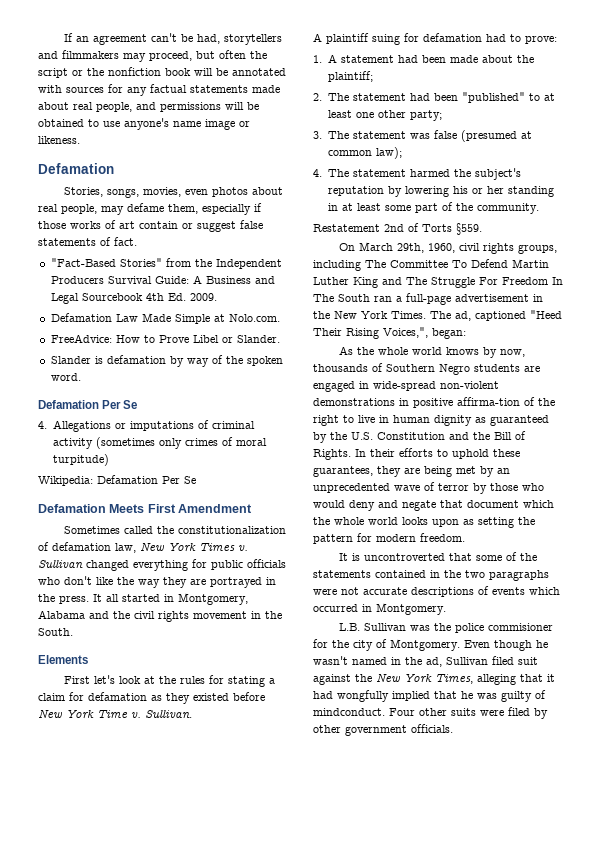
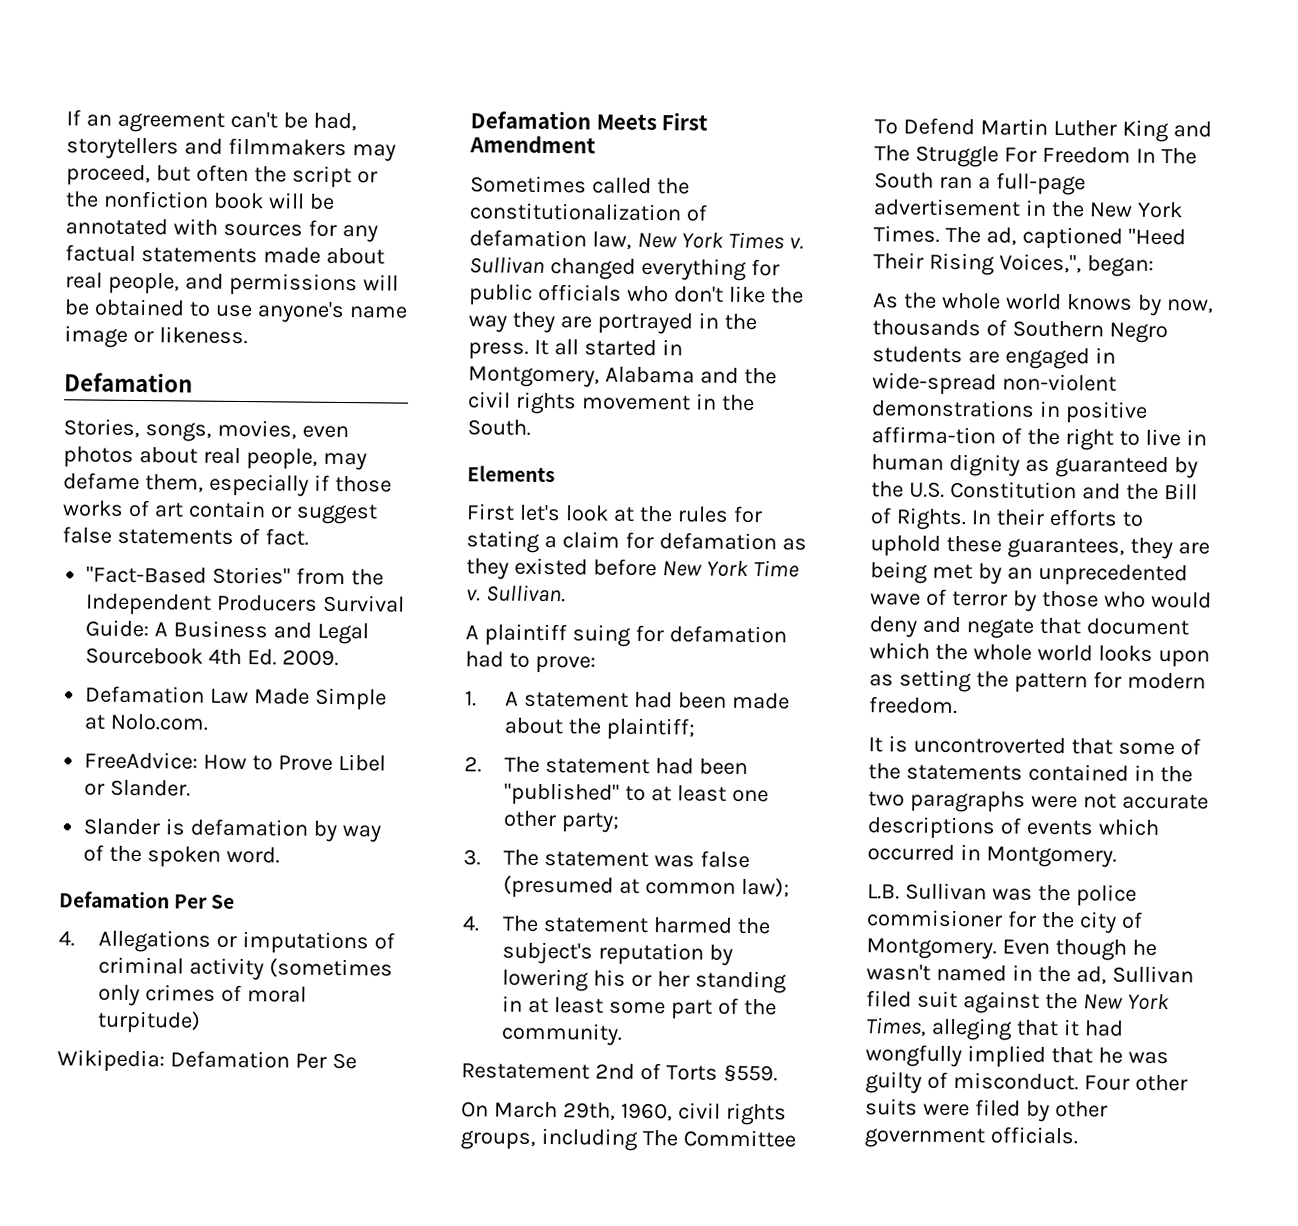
[313,708,385,716] mindconduct. -> [952,1071,1079,1091] misconduct.

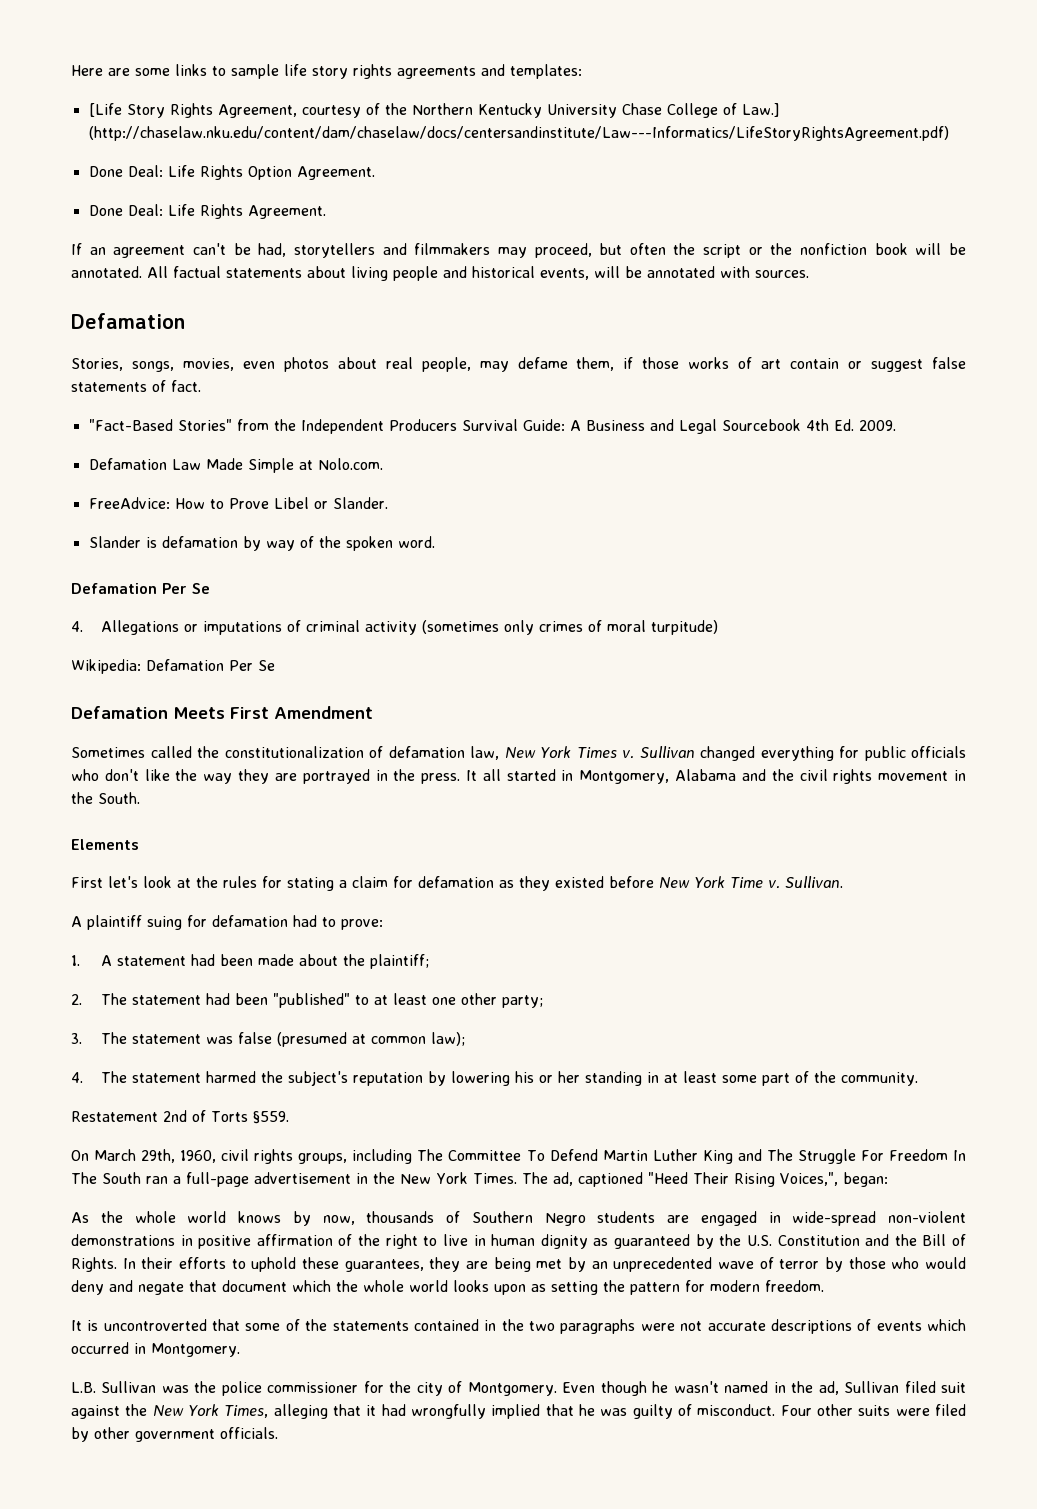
(66, 117) none -> [71,64,582,79] [88,103,780,118] [88,126,949,141] [88,165,375,180] [88,204,326,219] Here are some links to sample life story rights agreements and templates: // [Life Story Rights Agreement, courtesy of the Northern Kentucky University Chase College of Law.] (http://chaselaw.nku.edu/content/dam/chaselaw/docs/centersandinstitute/Law---Informatics/LifeStoryRightsAgreement.pdf) // Done Deal: Life Rights Option Agreement. // Done Deal: Life Rights Agreement. //
[65,218,378,243] [65,244,385,265] [65,272,399,297] [64,298,407,324] [64,325,248,348] annotated with sources for any factual statements made about real people, and permissions will be obtained to use anyone's name image or likeness. -> [71,266,809,281] annotated. All factual statements about living people and historical events, will be annotated with sources.
[208,473,309,497] especially -> (615, 364) none
[871,426,996,445] affirma-tion -> [256,1234,333,1246] affirmation
[866,909,1003,928] commisioner -> [267,1382,359,1393] commissioner
[865,1044,962,1068] wongfully -> [410,1404,486,1419] wrongfully

